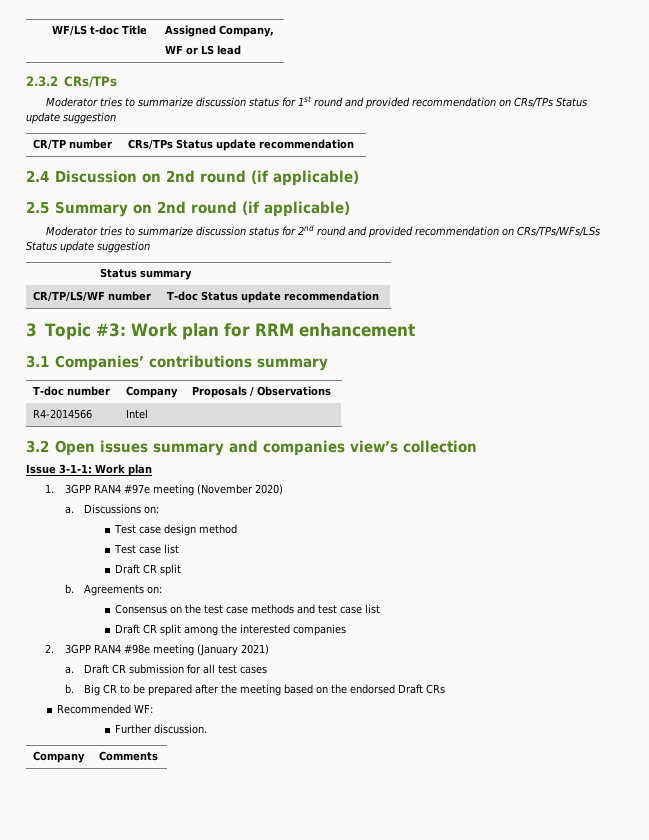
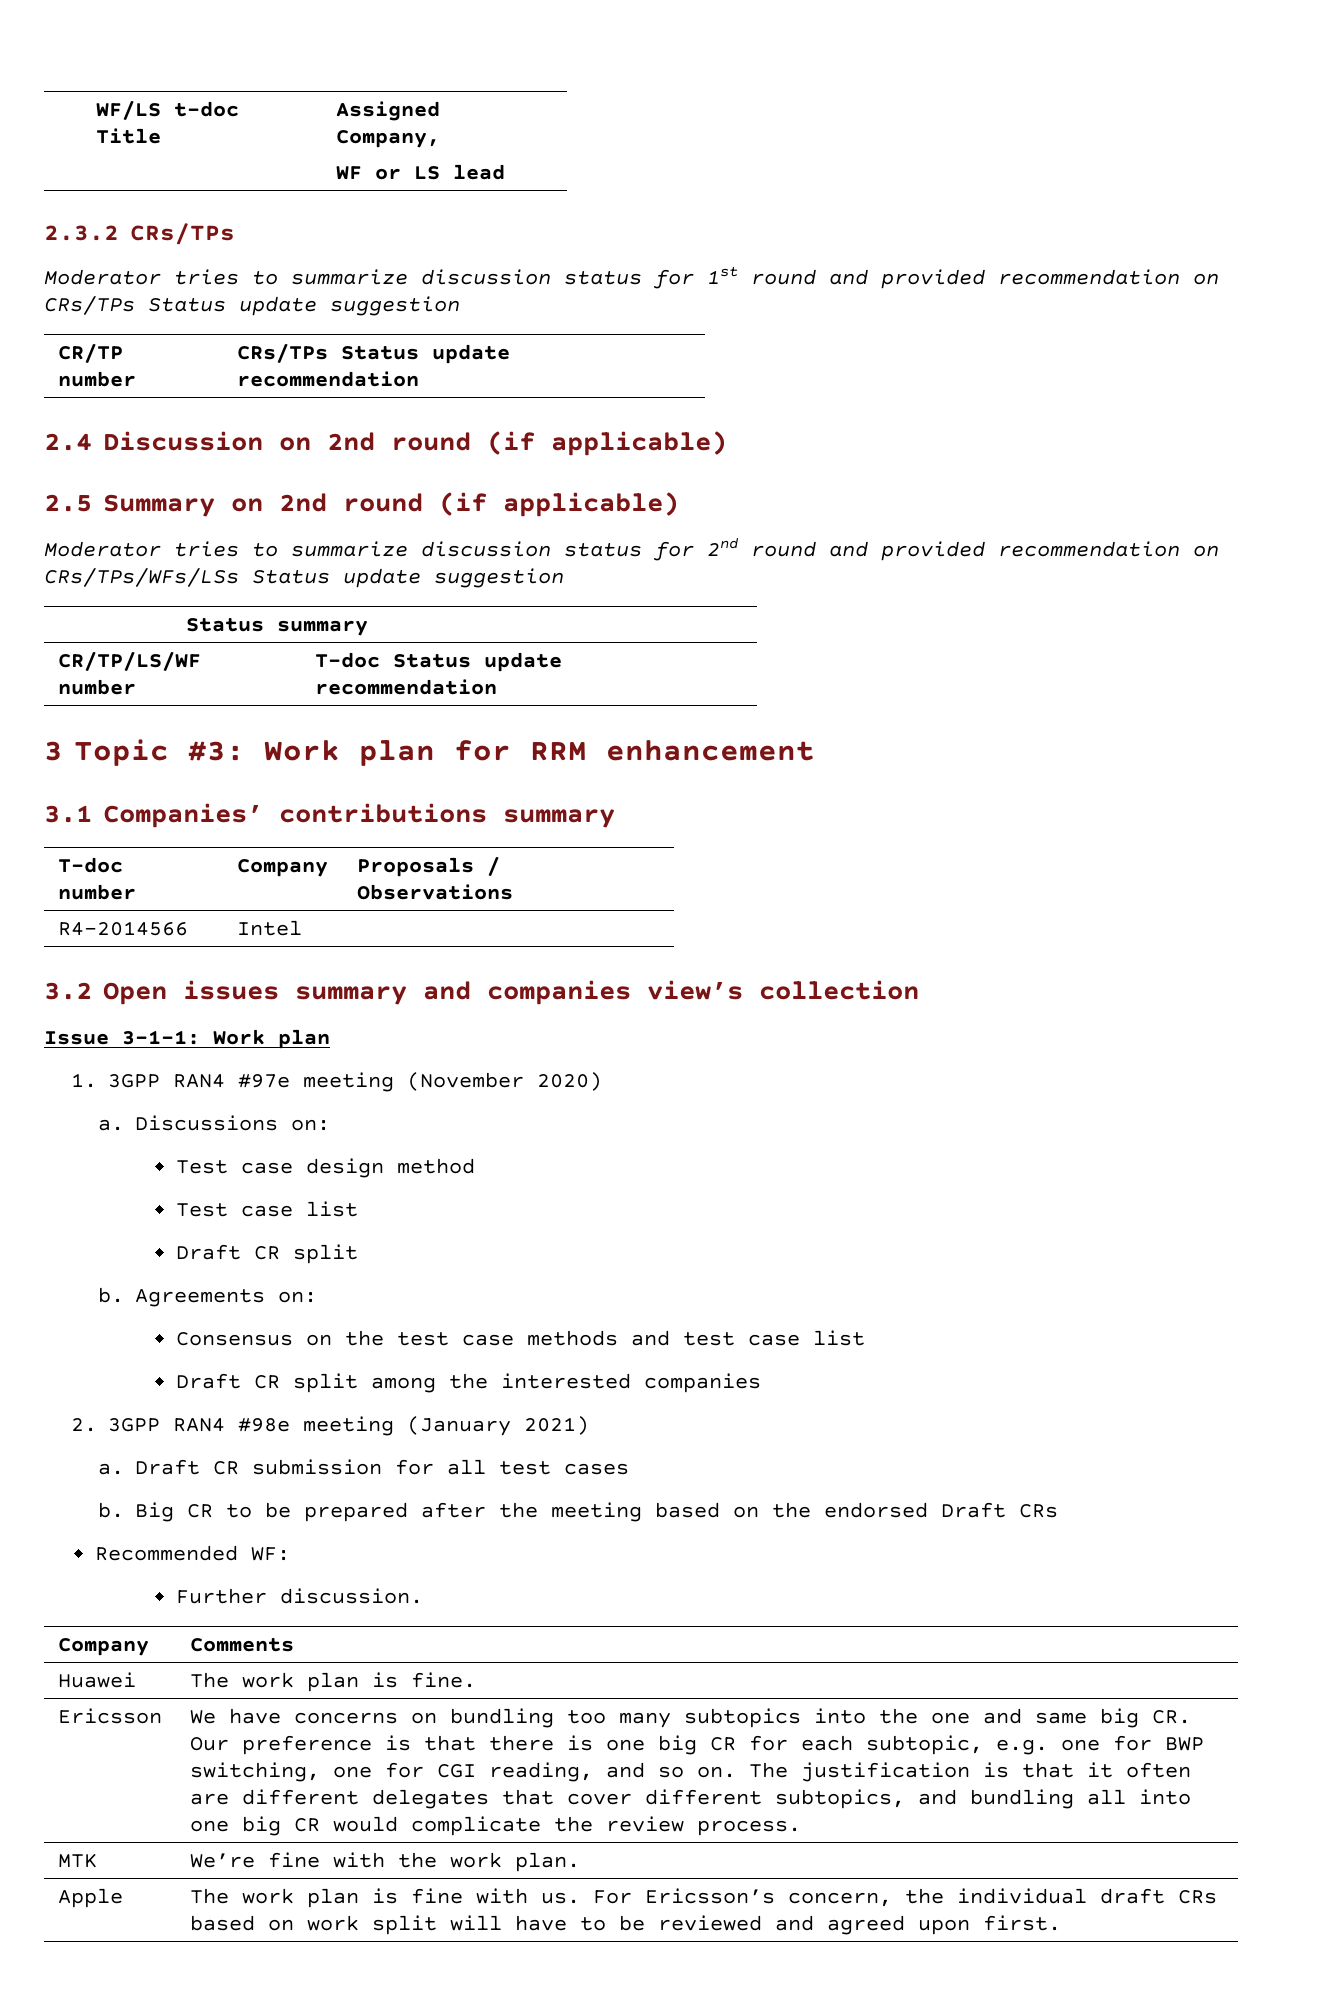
(159, 756) none -> [57,1672,136,1688] [189,1672,476,1692] [57,1708,162,1724] [189,1708,1191,1728] [189,1735,1204,1755] [189,1762,1191,1782] [189,1789,1191,1809] [189,1816,801,1836] [57,1853,97,1868] [189,1852,580,1872] [57,1888,123,1908] [189,1888,1217,1908] [189,1915,1061,1935] // Huawei | The work plan is fine. // Ericsson | We have concerns on bundling too many subtopics into the one and same big CR. Our preference is that there is one big CR for each subtopic, e.g. one for BWP switching, one for CGI reading, and so on. The justification is that it often are different delegates that cover different subtopics, and bundling all into one big CR would complicate the review process. // MTK | We’re fine with the work plan. // Apple | The work plan is fine with us. For Ericsson’s concern, the individual draft CRs based on work split will have to be reviewed and agreed upon first.

